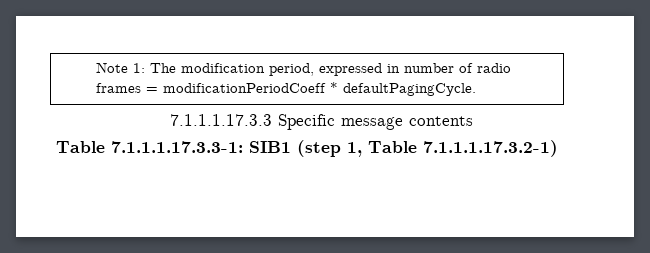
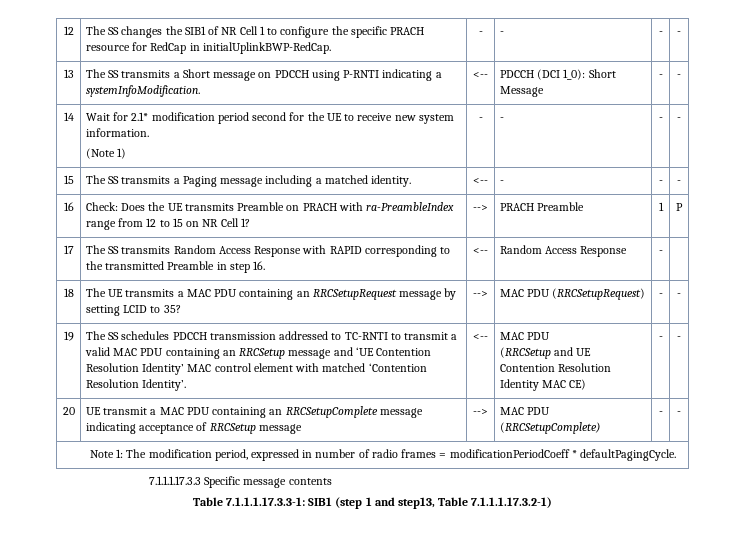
(95, 67) none -> [63,26,74,35] [85,26,425,38] [85,42,331,54] [478,31,483,35] [499,31,504,35] [658,31,663,35] [677,31,681,35] [63,69,74,78] [85,69,442,81] [85,85,200,97] [473,72,488,78] [499,69,616,80] [499,86,544,97] [658,74,663,78] [677,74,681,78] [63,112,74,121] [85,112,454,124] [85,128,149,137] [85,148,127,159] [478,117,483,121] [499,117,504,121] [658,117,663,121] [677,117,681,121] [63,175,74,184] [85,175,412,187] [473,178,488,184] [499,180,504,184] [658,180,663,184] [677,180,681,184] [63,202,74,211] [85,202,455,211] [85,218,250,230] [473,205,488,211] [499,202,585,211] [658,202,664,211] [676,203,683,211] [63,245,74,254] [85,245,451,257] [85,261,266,273] [473,248,488,254] [499,245,628,257] [658,250,663,254] [63,288,74,297] [85,288,457,300] [85,305,181,316] [473,291,488,297] [499,288,646,300] [658,293,663,297] [677,293,681,297] [63,331,74,341] [85,331,458,340] [84,347,432,359] [85,363,427,375] [85,379,187,391] [473,334,488,340] [499,332,551,340] [499,347,592,359] [499,363,612,372] [499,379,587,391] [658,336,663,340] [677,336,681,340] [62,407,75,415] [85,406,423,418] [85,422,302,434] [473,409,488,415] [499,407,551,415] [499,422,600,434] [658,411,663,415] [677,411,681,415] 12 | The SS changes the SIB1 of NR Cell 1 to configure the specific PRACH resource for RedCap in initialUplinkBWP-RedCap. | - | - | - | - // 13 | The SS transmits a Short message on PDCCH using P-RNTI indicating a systemInfoModification. | <-- | PDCCH (DCI 1_0): Short Message | - | - // 14 | Wait for 2.1* modification period second for the UE to receive new system information. // (Note 1) | - | - | - | - // 15 | The SS transmits a Paging message including a matched identity. | <-- | - | - | - // 16 | Check: Does the UE transmits Preamble on PRACH with ra-PreambleIndex range from 12 to 15 on NR Cell 1? | --> | PRACH Preamble | 1 | P // 17 | The SS transmits Random Access Response with RAPID corresponding to the transmitted Preamble in step 16. | <-- | Random Access Response | - | // 18 | The UE transmits a MAC PDU containing an RRCSetupRequest message by setting LCID to 35? | --> | MAC PDU (RRCSetupRequest) | - | - // 19 | The SS schedules PDCCH transmission addressed to TC-RNTI to transmit a valid MAC PDU containing an RRCSetup message and ‘UE Contention Resolution Identity’ MAC control element with matched ‘Contention Resolution Identity’. | <-- | MAC PDU // (RRCSetup and UE Contention Resolution Identity MAC CE) | - | - // 20 | UE transmit a MAC PDU containing an RRCSetupComplete message indicating acceptance of RRCSetup message | --> | MAC PDU (RRCSetupComplete) | - | - //
[347,142,362,157] 1, -> [365,497,435,509] 1 and step13,

